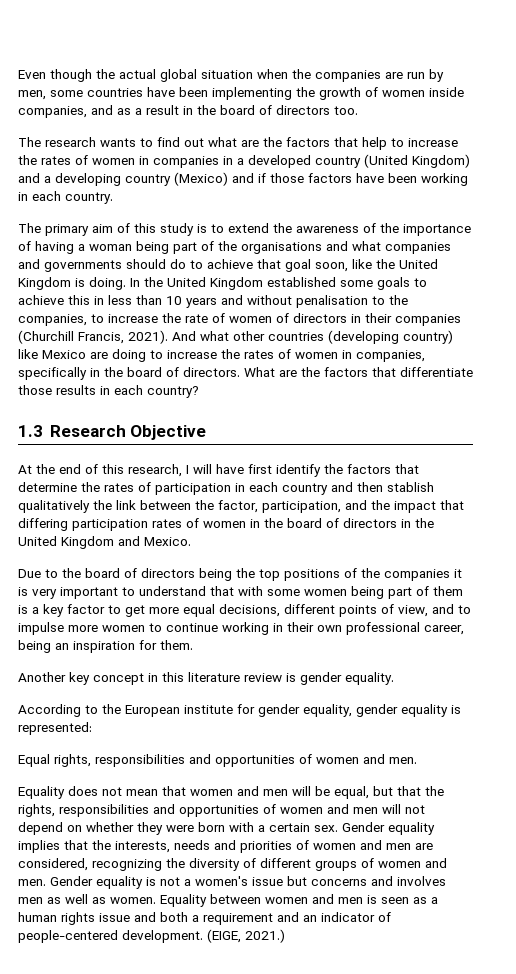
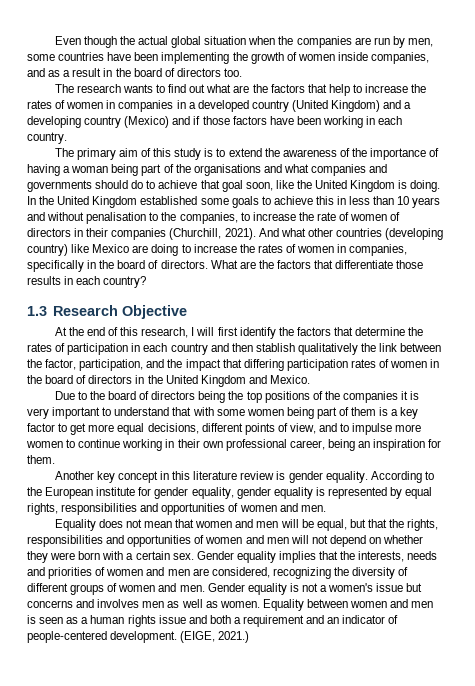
[18,330,124,344] (Churchill Francis, -> [169,228,222,240] (Churchill,
[216,464,244,474] have -> (215, 331) none
(394, 678) // -> (368, 477) none
[18,722,92,735] [18,754,50,767] represented: // Equal -> [327,487,433,499] represented by equal

